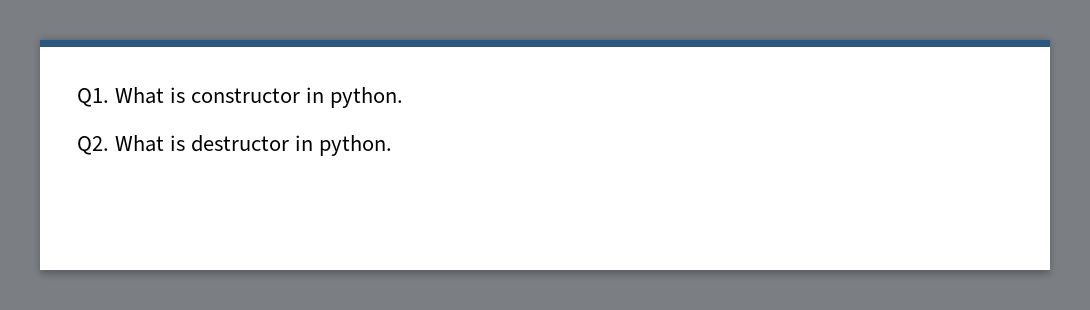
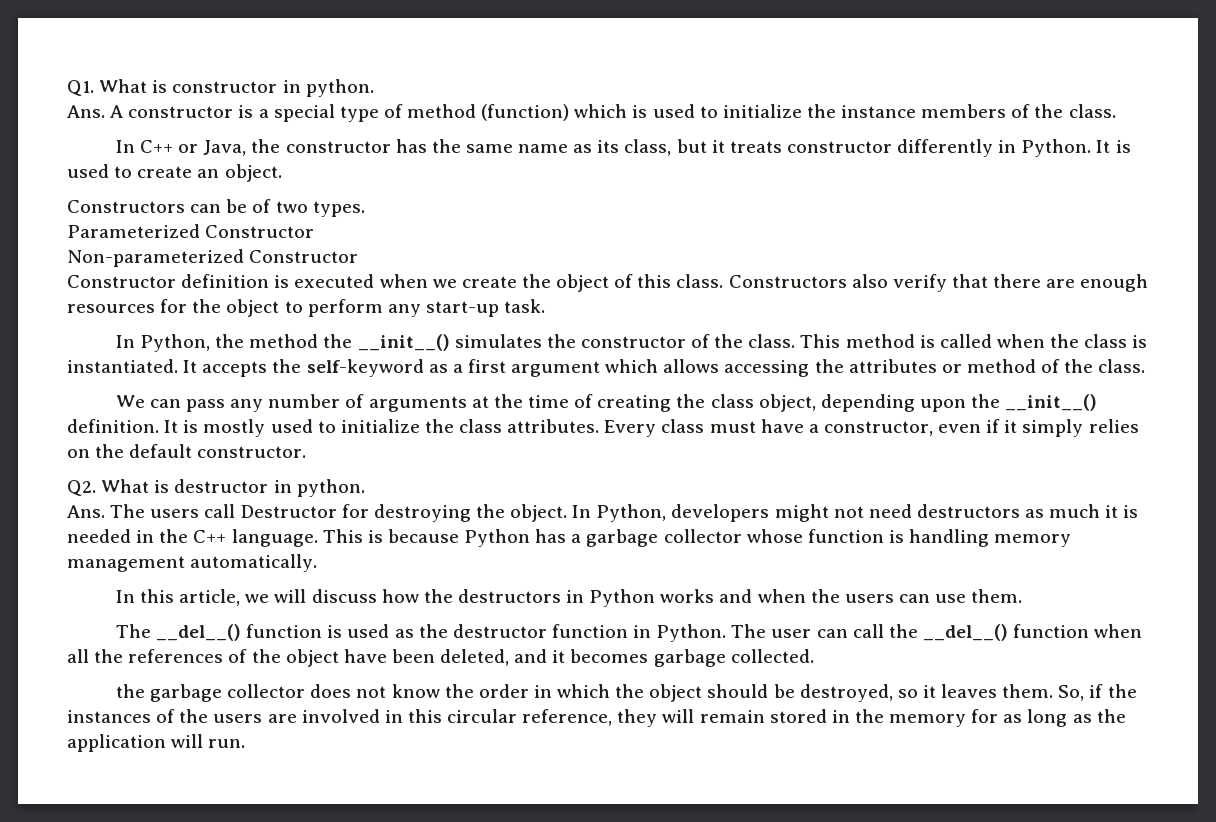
(404, 97) none -> [67,104,1116,122] [115,139,1131,157] [67,164,282,182] [67,199,365,217] [67,224,315,238] [67,249,359,267] [67,274,1149,292] [67,299,546,317] [115,334,1148,352] [67,359,1146,377] [115,394,1098,412] [67,419,1139,437] [67,444,307,458] // Ans. A constructor is a special type of method (function) which is used to initialize the instance members of the class. // In C++ or Java, the constructor has the same name as its class, but it treats constructor differently in Python. It is used to create an object. // Constructors can be of two types. // Parameterized Constructor // Non-parameterized Constructor // Constructor definition is executed when we create the object of this class. Constructors also verify that there are enough resources for the object to perform any start-up task. // In Python, the method the __init__() simulates the constructor of the class. This method is called when the class is instantiated. It accepts the self-keyword as a first argument which allows accessing the attributes or method of the class. // We can pass any number of arguments at the time of creating the class object, depending upon the __init__() definition. It is mostly used to initialize the class attributes. Every class must have a constructor, even if it simply relies on the default constructor.
(393, 145) none -> [67,504,1139,522] [67,529,1072,547] [67,554,318,572] [115,589,1023,607] [115,624,1143,642] [67,649,814,667] [115,684,1137,702] [67,709,1126,727] [67,734,246,752] // Ans. The users call Destructor for destroying the object. In Python, developers might not need destructors as much it is needed in the C++ language. This is because Python has a garbage collector whose function is handling memory management automatically. // In this article, we will discuss how the destructors in Python works and when the users can use them. // The __del__() function is used as the destructor function in Python. The user can call the __del__() function when all the references of the object have been deleted, and it becomes garbage collected. // the garbage collector does not know the order in which the object should be destroyed, so it leaves them. So, if the instances of the users are involved in this circular reference, they will remain stored in the memory for as long as the application will run.

